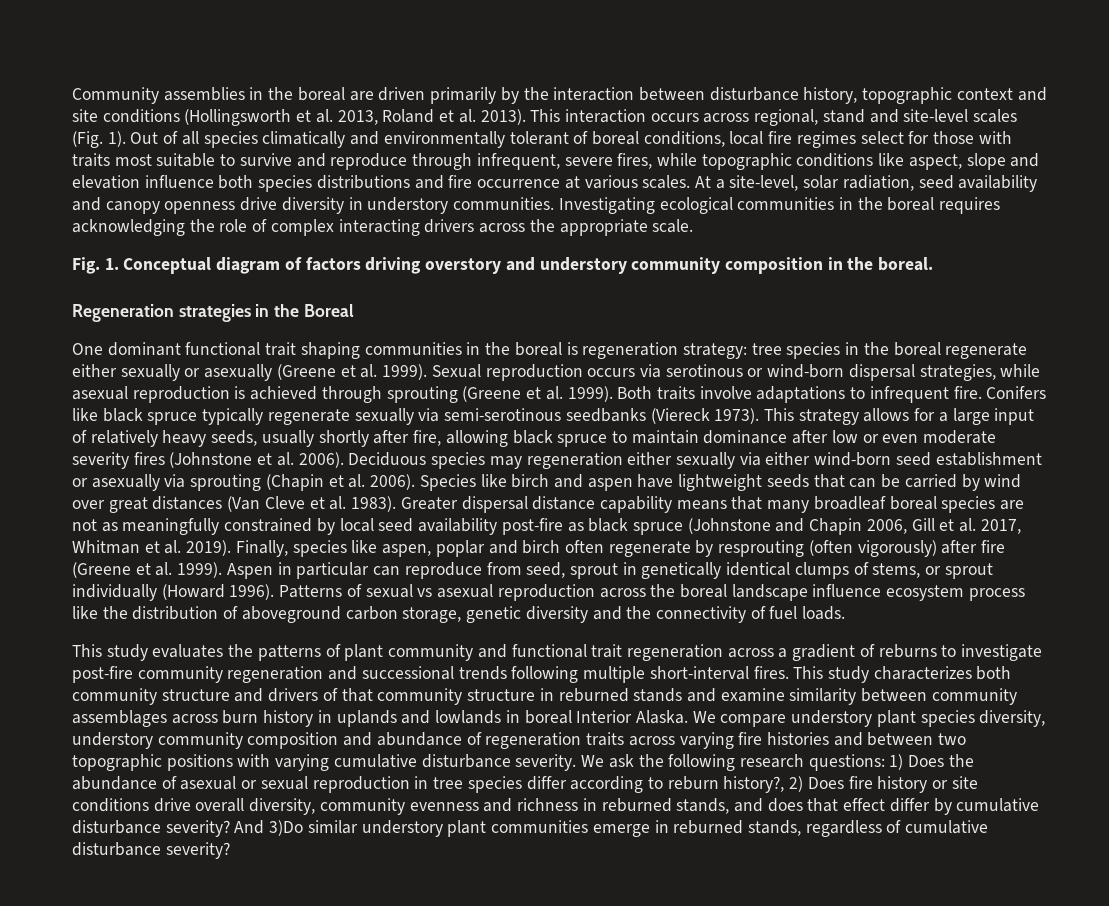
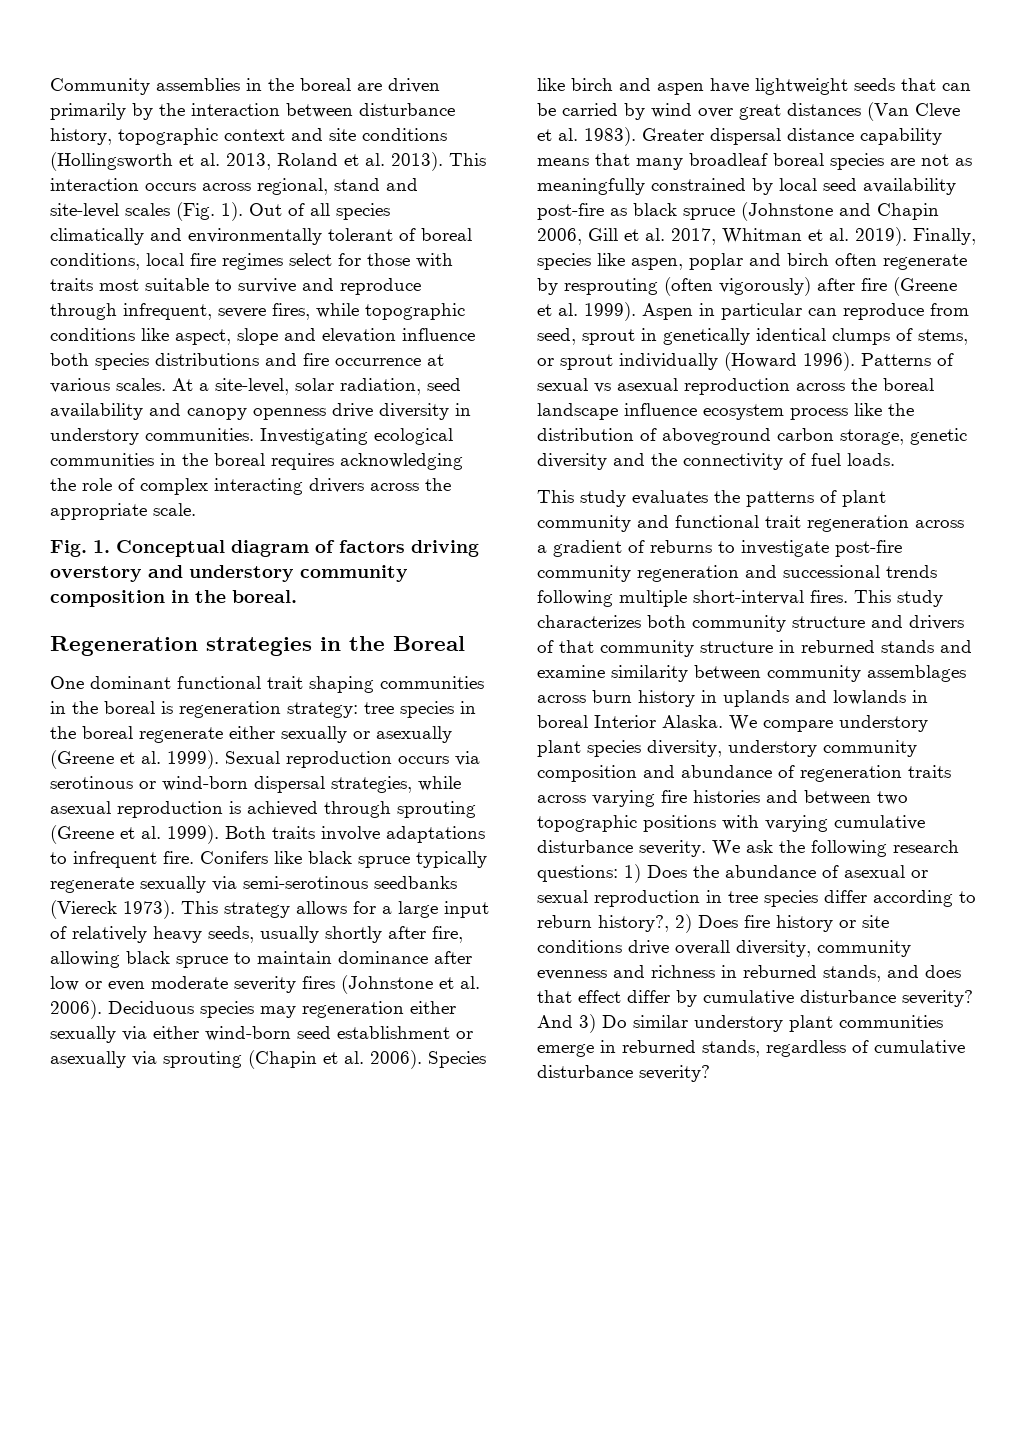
[269,820,304,836] 3)Do -> [579,1014,627,1033] 3) Do

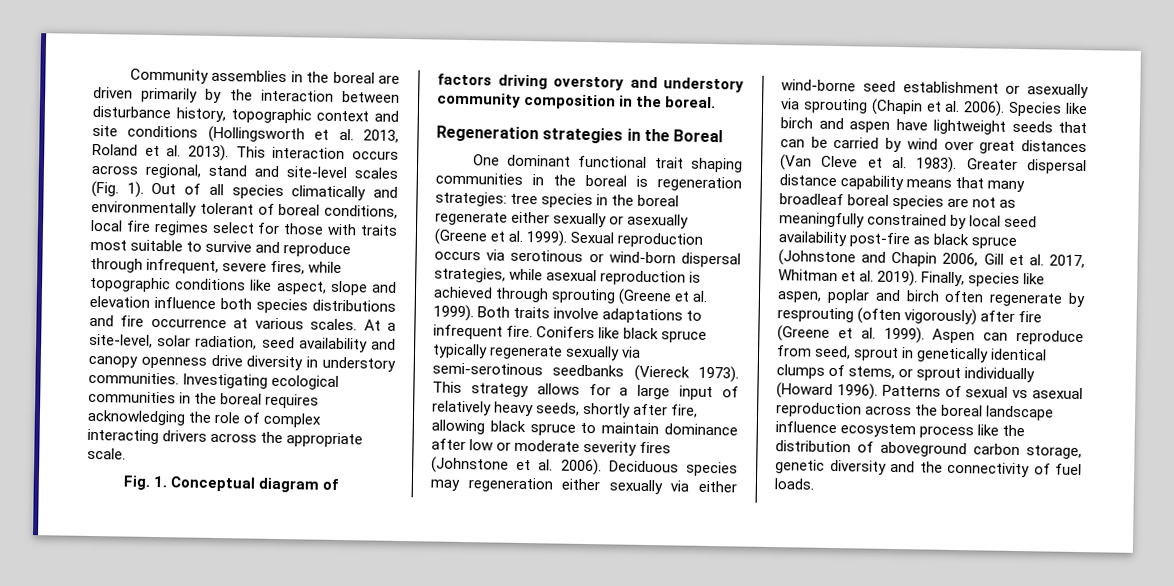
[287,702,358,718] strategy: -> [435,191,507,207] strategies:
[260,926,319,943] usually -> (581, 409) none
[108,981,145,991] even -> (512, 446) none
[205,1026,291,1041] wind-born -> [781,79,856,92] wind-borne
[699,303,802,320] in particular -> (976, 336) none
[537,490,886,507] [537,515,964,532] [537,540,902,557] [537,565,937,582] [537,590,943,607] [537,615,964,632] [537,640,972,657] [537,665,966,682] [537,690,928,707] [537,715,928,732] [537,740,917,757] [537,765,951,782] [537,790,908,807] [537,815,925,832] [537,840,959,857] [537,864,928,883] [537,890,976,907] [537,914,889,933] [537,940,911,957] [537,965,961,982] [537,990,973,1007] [537,1014,943,1033] [537,1040,965,1057] [537,1065,710,1082] // This study evaluates the patterns of plant community and functional trait regeneration across a gradient of reburns to investigate post-fire community regeneration and successional trends following multiple short-interval fires. This study characterizes both community structure and drivers of that community structure in reburned stands and examine similarity between community assemblages across burn history in uplands and lowlands in boreal Interior Alaska. We compare understory plant species diversity, understory community composition and abundance of regeneration traits across varying fire histories and between two topographic positions with varying cumulative disturbance severity. We ask the following research questions: 1) Does the abundance of asexual or sexual reproduction in tree species differ according to reburn history?, 2) Does fire history or site conditions drive overall diversity, community evenness and richness in reburned stands, and does that effect differ by cumulative disturbance severity? And 3) Do similar understory plant communities emerge in reburned stands, regardless of cumulative disturbance severity? -> (815, 484) none

